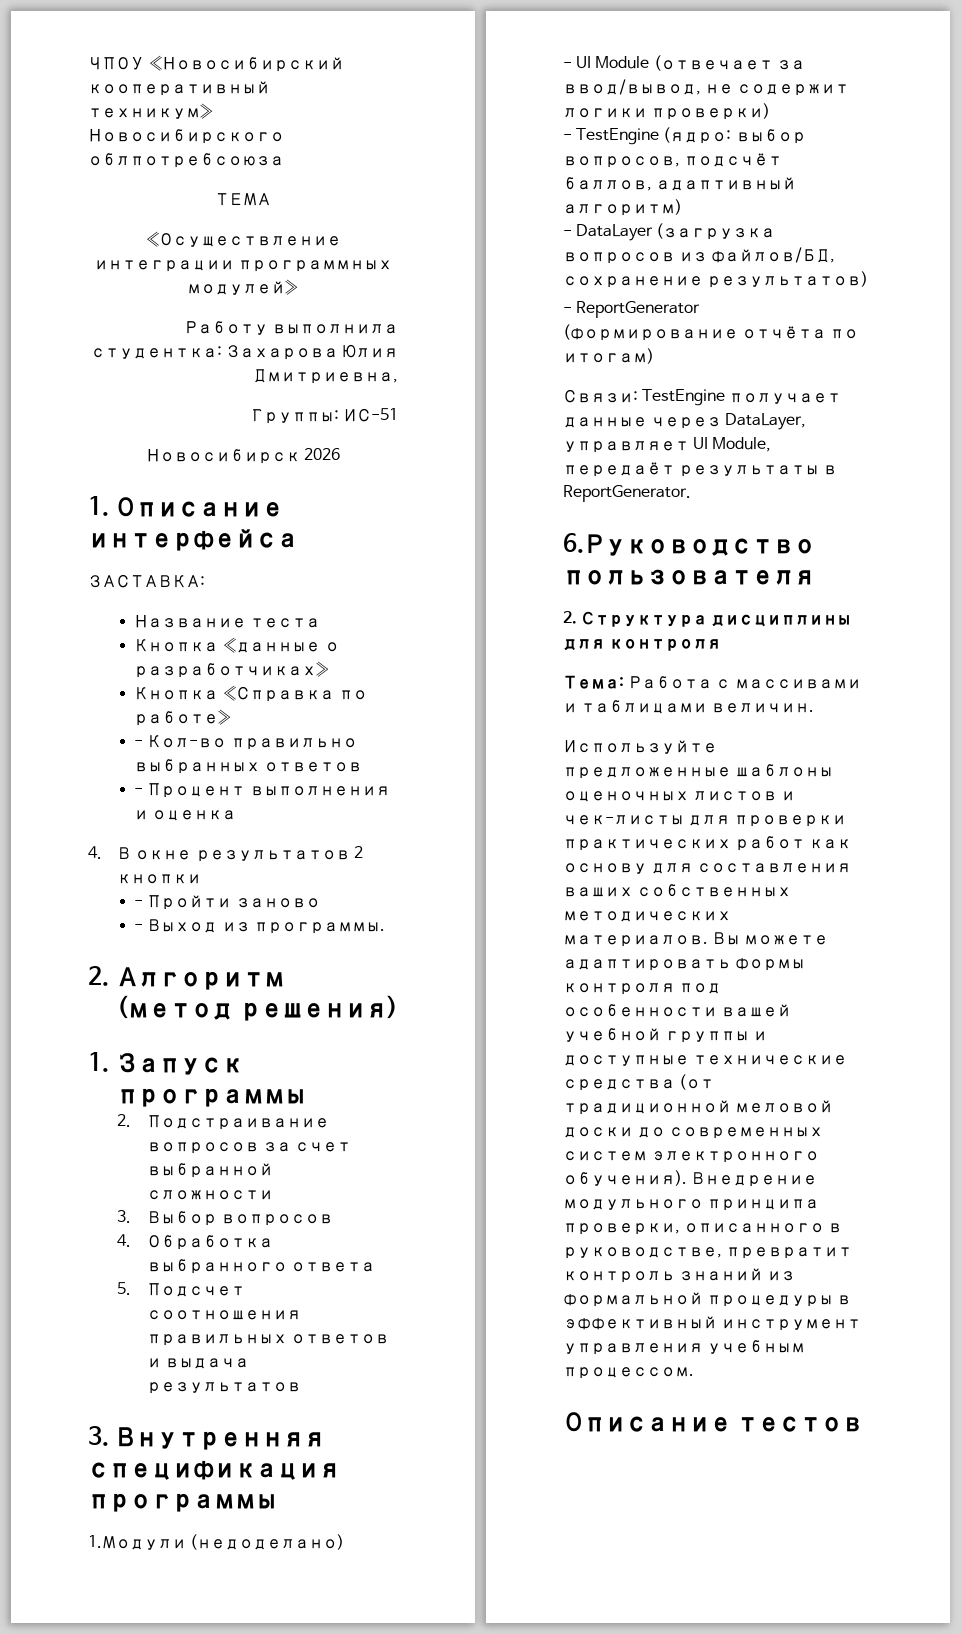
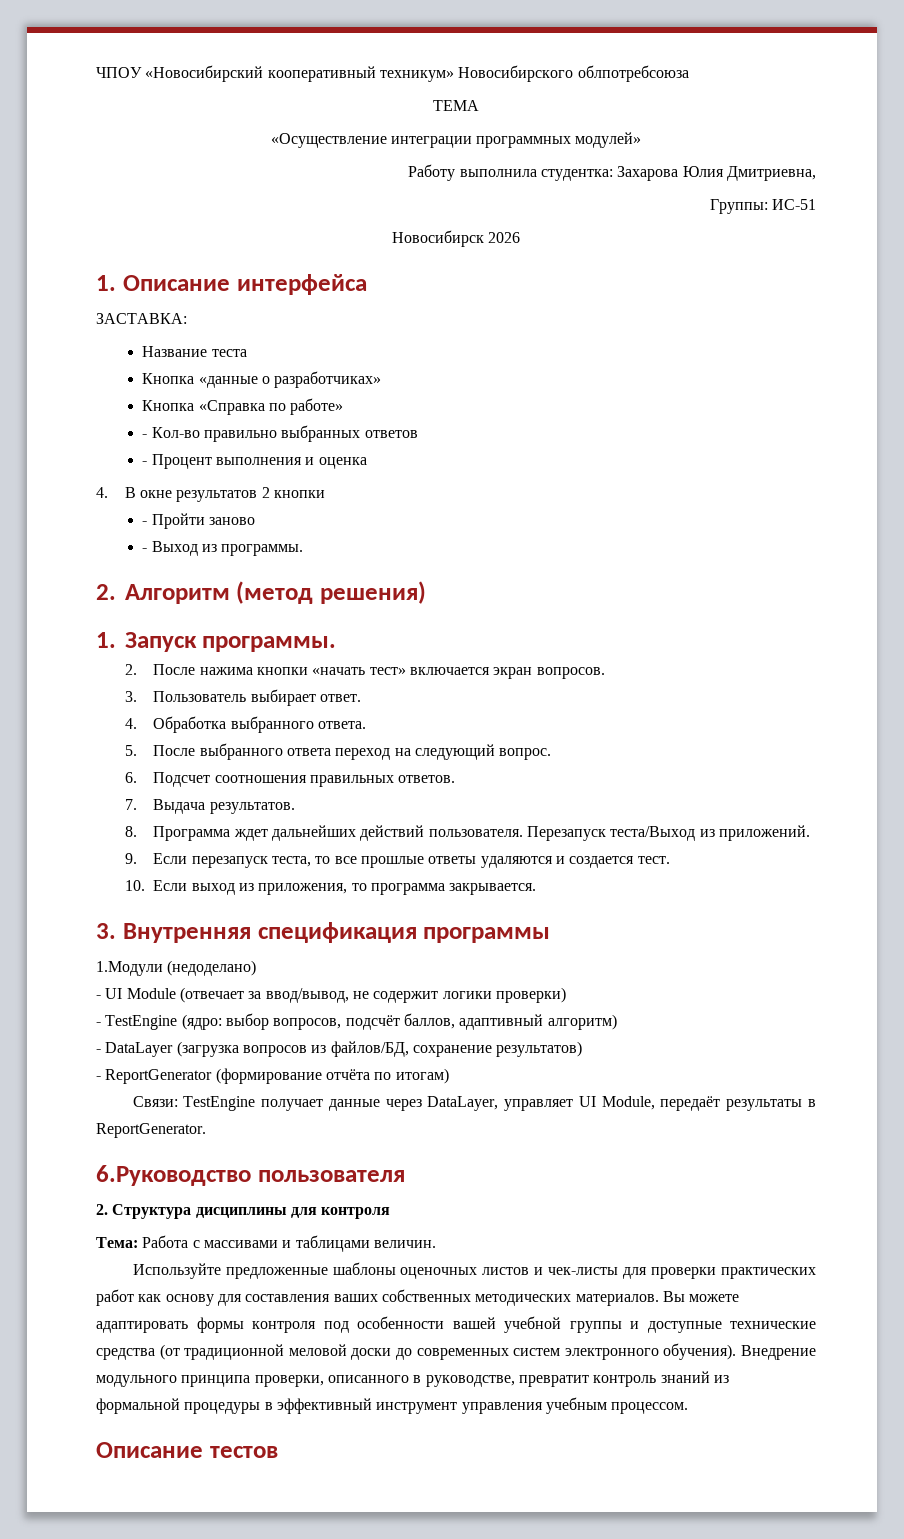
[117,1088,307,1107] [117,1114,329,1130] [146,1142,351,1154] [146,1163,273,1178] [146,1190,273,1200] [117,1210,333,1226] [117,1234,273,1250] [146,1259,375,1274] [117,1282,245,1297] [146,1310,301,1320] [146,1334,389,1346] [146,1358,249,1369] [146,1382,301,1394] программы // 2. Подстраивание вопросов за счет выбранной сложности // 3. Выбор вопросов // 4. Обработка выбранного ответа // 5. Подсчет соотношения правильных ответов и выдача результатов -> [202,636,337,652] [124,664,605,679] [124,689,361,706] [124,716,366,733] [124,743,552,760] [124,772,456,787] [124,799,295,814] [124,825,810,841] [124,853,670,868] [124,880,537,895] программы. // 2. После нажима кнопки «начать тест» включается экран вопросов. // 3. Пользователь выбирает ответ. // 4. Обработка выбранного ответа. // 5. После выбранного ответа переход на следующий вопрос. // 6. Подсчет соотношения правильных ответов. // 7. Выдача результатов. // 8. Программа ждет дальнейших действий пользователя. Перезапуск теста/Выход из приложений. // 9. Если перезапуск теста, то все прошлые ответы удаляются и создается тест. // 10. Если выход из приложения, то программа закрывается.

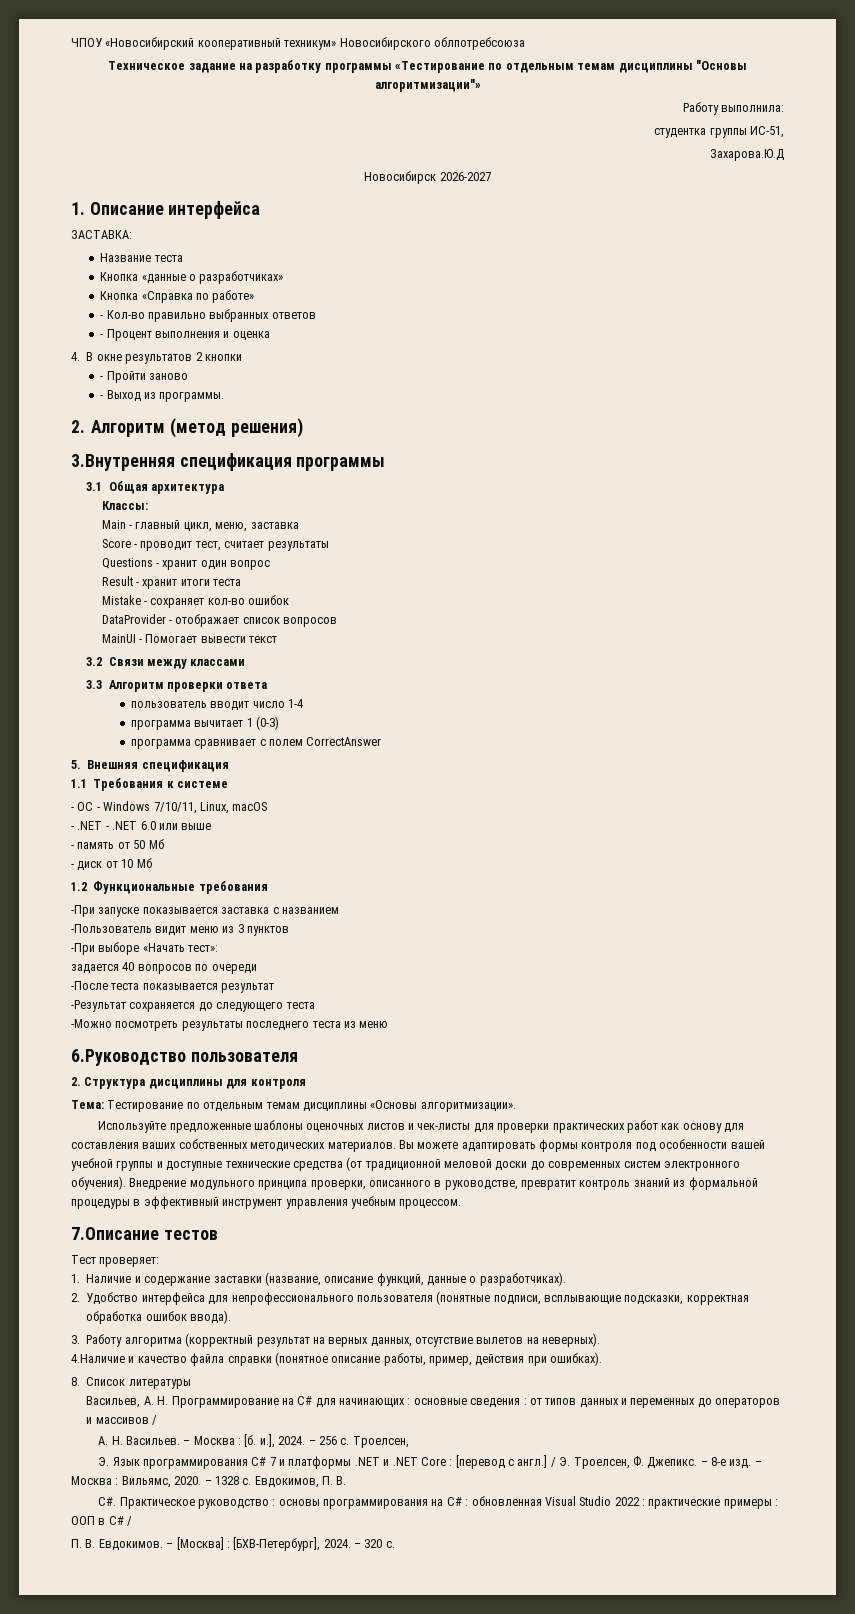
[433,100,479,111] [270,132,642,148] [408,164,817,181] [709,199,817,214] ТЕМА // «Осуществление интеграции программных модулей» // Работу выполнила студентка: Захарова Юлия Дмитриевна, // Группы: ИС-51 -> [108,60,747,73] [374,79,481,92] [682,102,784,115] [654,126,784,138] [710,149,784,161] Техническое задание на разработку программы «Тестирование по отдельным темам дисциплины "Основы алгоритмизации"» // Работу выполнила: // студентка группы ИС-51, // Захарова.Ю.Д
[488,232,521,243] 2026 -> [439,172,491,181] 2026-2027
[96,632,337,652] [124,664,605,679] [124,689,361,706] [124,716,366,733] [124,743,552,760] [124,772,456,787] [124,799,295,814] [124,825,810,841] [124,853,670,868] [124,880,537,895] [96,922,551,943] [96,960,257,976] [96,987,566,1003] [96,1013,617,1030] [96,1041,583,1057] [96,1068,449,1084] [132,1096,817,1111] [96,1123,206,1138] 1. Запуск программы. // 2. После нажима кнопки «начать тест» включается экран вопросов. // 3. Пользователь выбирает ответ. // 4. Обработка выбранного ответа. // 5. После выбранного ответа переход на следующий вопрос. // 6. Подсчет соотношения правильных ответов. // 7. Выдача результатов. // 8. Программа ждет дальнейших действий пользователя. Перезапуск теста/Выход из приложений. // 9. Если перезапуск теста, то все прошлые ответы удаляются и создается тест. // 10. Если выход из приложения, то программа закрывается. // 3. Внутренняя спецификация программы // 1.Модули (недоделано) // - UI Module (отвечает за ввод/вывод, не содержит логики проверки) // - TestEngine (ядро: выбор вопросов, подсчёт баллов, адаптивный алгоритм) // - DataLayer (загрузка вопросов из файлов/БД, сохранение результатов) // - ReportGenerator (формирование отчёта по итогам) // Связи: TestEngine получает данные через DataLayer, управляет UI Module, передаёт результаты в ReportGenerator. -> [71,453,386,471] [86,481,224,494] [101,501,148,510] [101,520,299,532] [101,539,329,551] [101,558,271,570] [101,576,242,589] [101,595,290,608] [101,614,338,627] [101,634,278,643] [86,657,246,669] [86,680,268,692] [130,699,303,711] [130,716,279,730] [130,737,382,749] [71,760,229,772] [71,778,228,791] [71,801,268,814] [71,821,212,830] [71,839,164,849] [71,858,152,871] [71,881,268,894] [71,905,339,917] [71,924,289,936] [71,942,219,955] [71,962,257,974] [71,981,275,993] [71,1000,315,1012] [71,1019,389,1031] 3.Внутренняя спецификация программы // 3.1 Общая архитектура // Классы: // Main - главный цикл, меню, заставка // Score - проводит тест, считает результаты // Questions - хранит один вопрос // Result - хранит итоги теста // Mistake - сохраняет кол-во ошибок // DataProvider - отображает список вопросов // MainUI - Помогает вывести текст // 3.2 Связи между классами // 3.3 Алгоритм проверки ответа // пользователь вводит число 1-4 // программа вычитает 1 (0-3) // программа сравнивает с полем CorrectAnswer // 5. Внешняя спецификация // 1.1 Требования к системе // - ОС - Windows 7/10/11, Linux, macOS // - .NET - .NET 6.0 или выше // - память от 50 Мб // - диск от 10 Мб // 1.2 Функциональные требования // -При запуске показывается заставка с названием // -Пользователь видит меню из 3 пунктов // -При выборе «Начать тест»: // задается 40 вопросов по очереди // -После теста показывается результат // -Результат сохраняется до следующего теста // -Можно посмотреть результаты последнего теста из меню
[142,1235,436,1252] Работа с массивами и таблицами величин. -> [107,1100,516,1112] Тестирование по отдельным темам дисциплины «Основы алгоритмизации».
[96,1442,203,1458] Описание -> [71,1227,159,1240] 7.Описание
(278, 1452) none -> [71,1255,160,1267] [71,1272,566,1286] [71,1291,749,1305] [86,1310,232,1324] [71,1333,601,1347] [71,1352,603,1366] [71,1377,191,1389] [86,1396,781,1408] [86,1415,158,1425] [98,1434,409,1448] [98,1455,762,1469] [71,1476,347,1488] [98,1496,779,1509] [71,1516,133,1526] [71,1537,395,1551] // Тест проверяет: // 1. Наличие и содержание заставки (название, описание функций, данные о разработчиках). // 2. Удобство интерфейса для непрофессионального пользователя (понятные подписи, всплывающие подсказки, корректная обработка ошибок ввода). // 3. Работу алгоритма (корректный результат на верных данных, отсутствие вылетов на неверных). // 4.Наличие и качество файла справки (понятное описание работы, пример, действия при ошибках). // 8. Список литературы // Васильев, А. Н. Программирование на C# для начинающих : основные сведения : от типов данных и переменных до операторов и массивов / // А. Н. Васильев. – Москва : [б. и.], 2024. – 256 с. Троелсен, // Э. Язык программирования C# 7 и платформы .NET и .NET Core : [перевод с англ.] / Э. Троелсен, Ф. Джепикс. – 8-е изд. – Москва : Вильямс, 2020. – 1328 с. Евдокимов, П. В. // C#. Практическое руководство : основы программирования на C# : обновленная Visual Studio 2022 : практические примеры : ООП в C# / // П. В. Евдокимов. – [Москва] : [БХВ-Петербург], 2024. – 320 с.

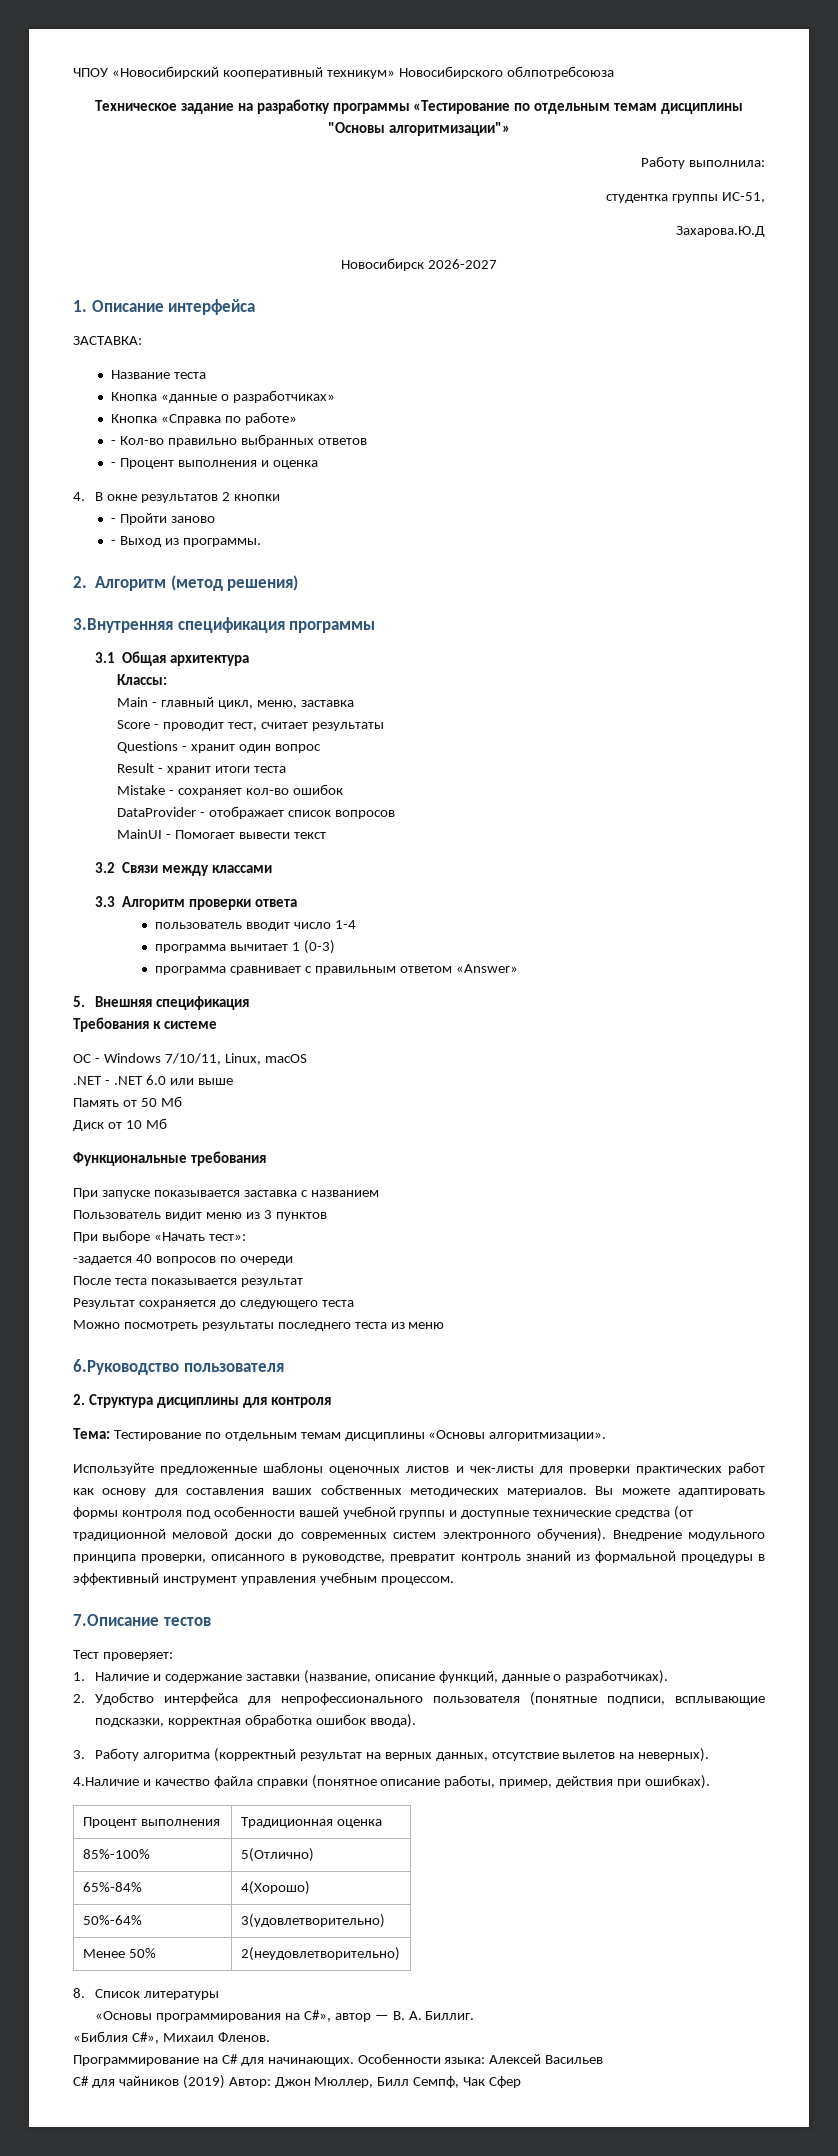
[268,737,382,746] полем CorrectAnswer -> [315,964,518,975] правильным ответом «Answer»
[71,779,87,788] 1.1 -> (250, 1003) none
[71,807,74,811] - -> (217, 1025) none
[71,826,74,830] - -> (307, 1058) none
[71,842,115,849] - память -> [73,1098,119,1107] Память
[71,861,103,871] - диск -> [73,1120,104,1131] Диск
[71,882,87,891] 1.2 -> (167, 1123) none
[71,905,95,917] -При -> [73,1188,98,1199] При
[71,924,152,933] -Пользователь -> [73,1210,161,1219] Пользователь
[71,943,95,955] -При -> [73,1232,98,1243] При
[71,964,119,974] задается -> [73,1256,132,1265] -задается
[71,981,108,990] -После -> [73,1276,111,1285] После
[71,1000,126,1012] -Результат -> [73,1298,135,1309] Результат
[71,1019,112,1028] -Можно -> [73,1320,120,1329] Можно
[71,1377,191,1389] [86,1396,781,1408] [86,1415,158,1425] [98,1434,409,1448] [98,1455,762,1469] [71,1476,347,1488] [98,1496,779,1509] [71,1516,133,1526] [71,1537,395,1551] // 8. Список литературы // Васильев, А. Н. Программирование на C# для начинающих : основные сведения : от типов данных и переменных до операторов и массивов / // А. Н. Васильев. – Москва : [б. и.], 2024. – 256 с. Троелсен, // Э. Язык программирования C# 7 и платформы .NET и .NET Core : [перевод с англ.] / Э. Троелсен, Ф. Джепикс. – 8-е изд. – Москва : Вильямс, 2020. – 1328 с. Евдокимов, П. В. // C#. Практическое руководство : основы программирования на C# : обновленная Visual Studio 2022 : практические примеры : ООП в C# / // П. В. Евдокимов. – [Москва] : [БХВ-Петербург], 2024. – 320 с. -> [82,1817,220,1828] [240,1817,382,1828] [82,1849,150,1859] [240,1848,314,1862] [82,1882,142,1892] [240,1881,310,1895] [82,1915,142,1925] [240,1914,385,1928] [82,1948,156,1958] [240,1947,400,1961] [73,1988,220,2000] [95,2010,475,2022] [73,2031,270,2044] [73,2053,604,2066] [73,2075,522,2089] // Процент выполнения | Традиционная оценка // 85%-100% | 5(Отлично) // 65%-84% | 4(Хорошо) // 50%-64% | 3(удовлетворительно) // Менее 50% | 2(неудовлетворительно) // 8. Список литературы // «Основы программирования на C#», автор — В. А. Биллиг. // «Библия C#», Михаил Фленов. // Программирование на C# для начинающих. Особенности языка: Алексей Васильев // C# для чайников (2019) Автор: Джон Мюллер, Билл Семпф, Чак Сфер

